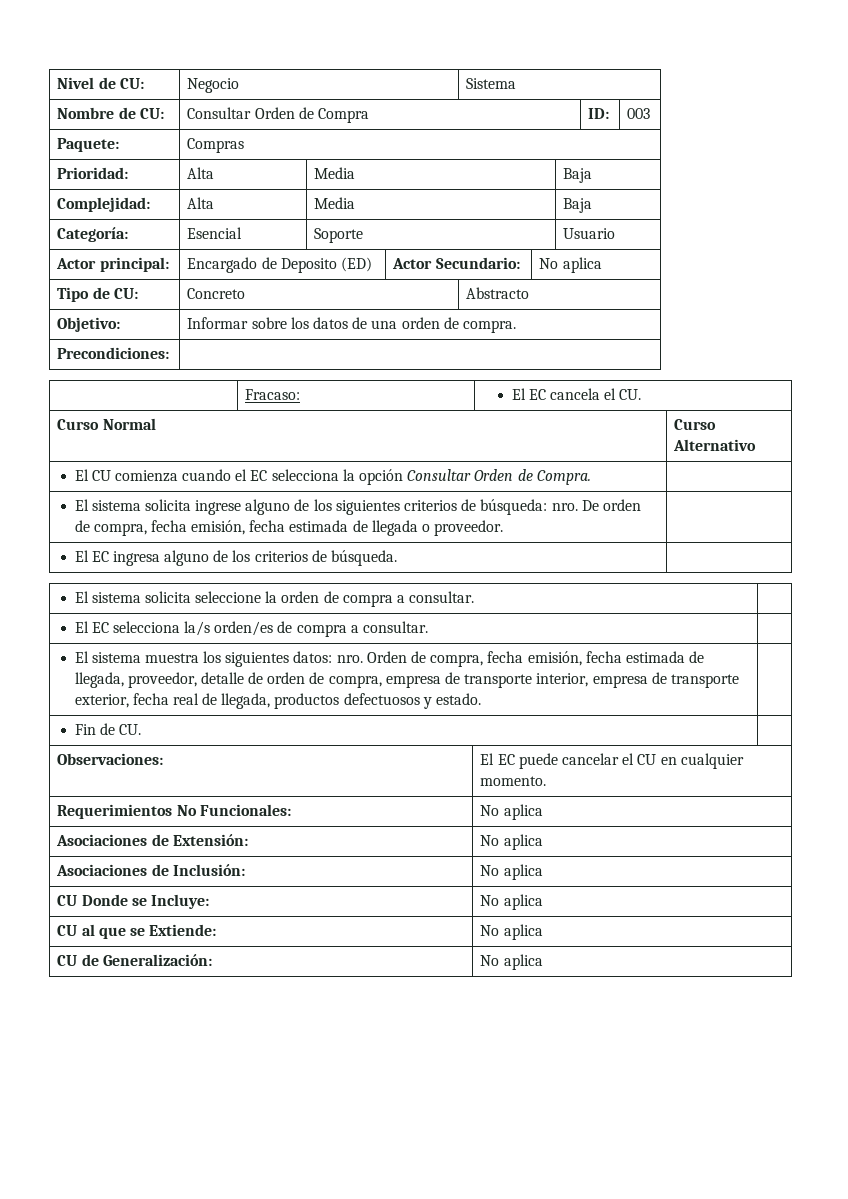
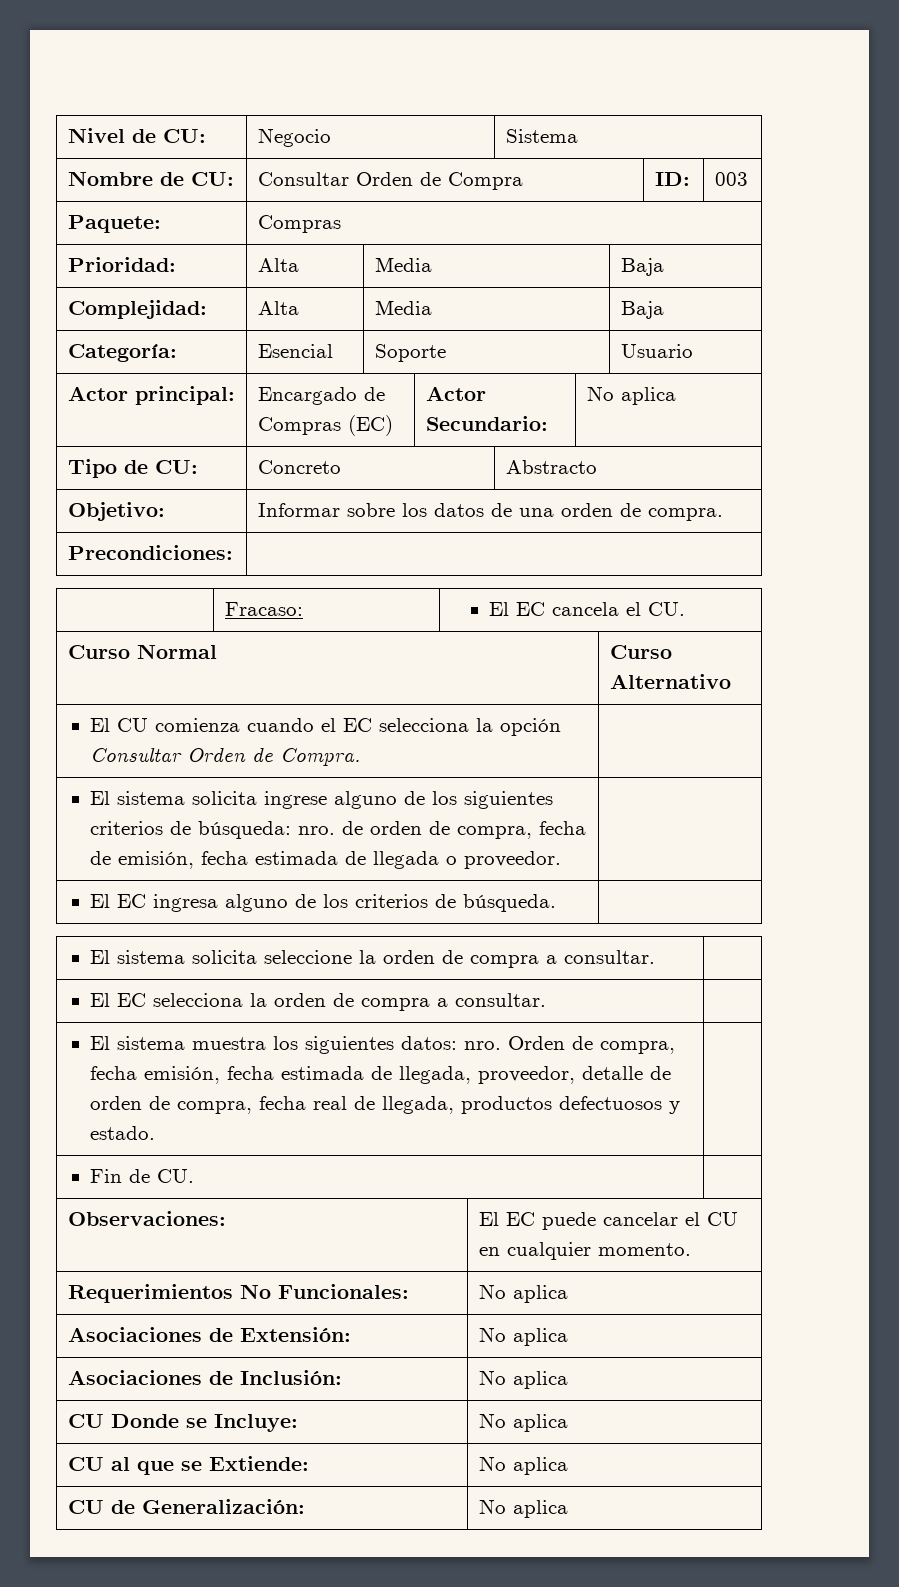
[280,257,373,273] Deposito (ED) -> [257,415,393,436] Compras (EC)
[581,499,641,511] [74,520,187,536] De orden de compra, fecha -> [342,821,587,839] [90,851,112,865] de orden de compra, fecha de
[184,621,274,636] la/s orden/es -> [250,993,327,1007] la orden
[385,672,739,688] [74,694,129,708] empresa de transporte interior, empresa de transporte exterior, -> (253, 1107) none

